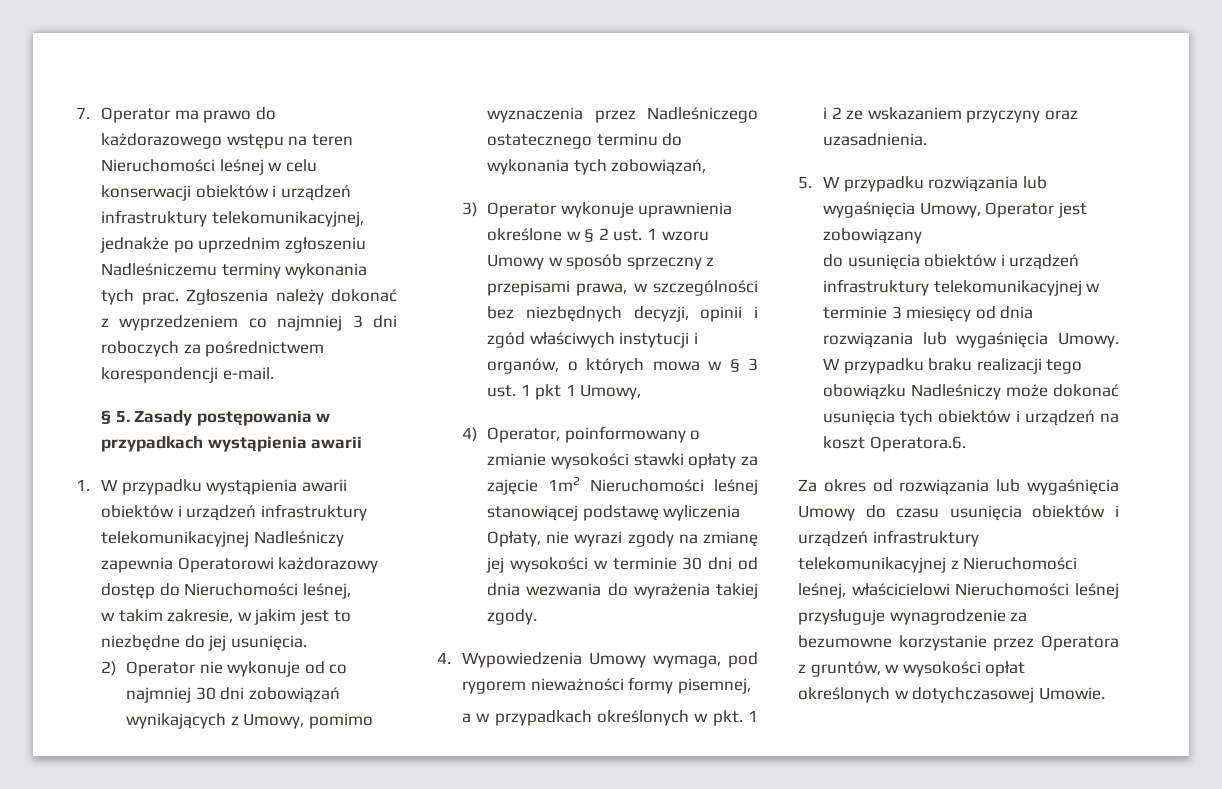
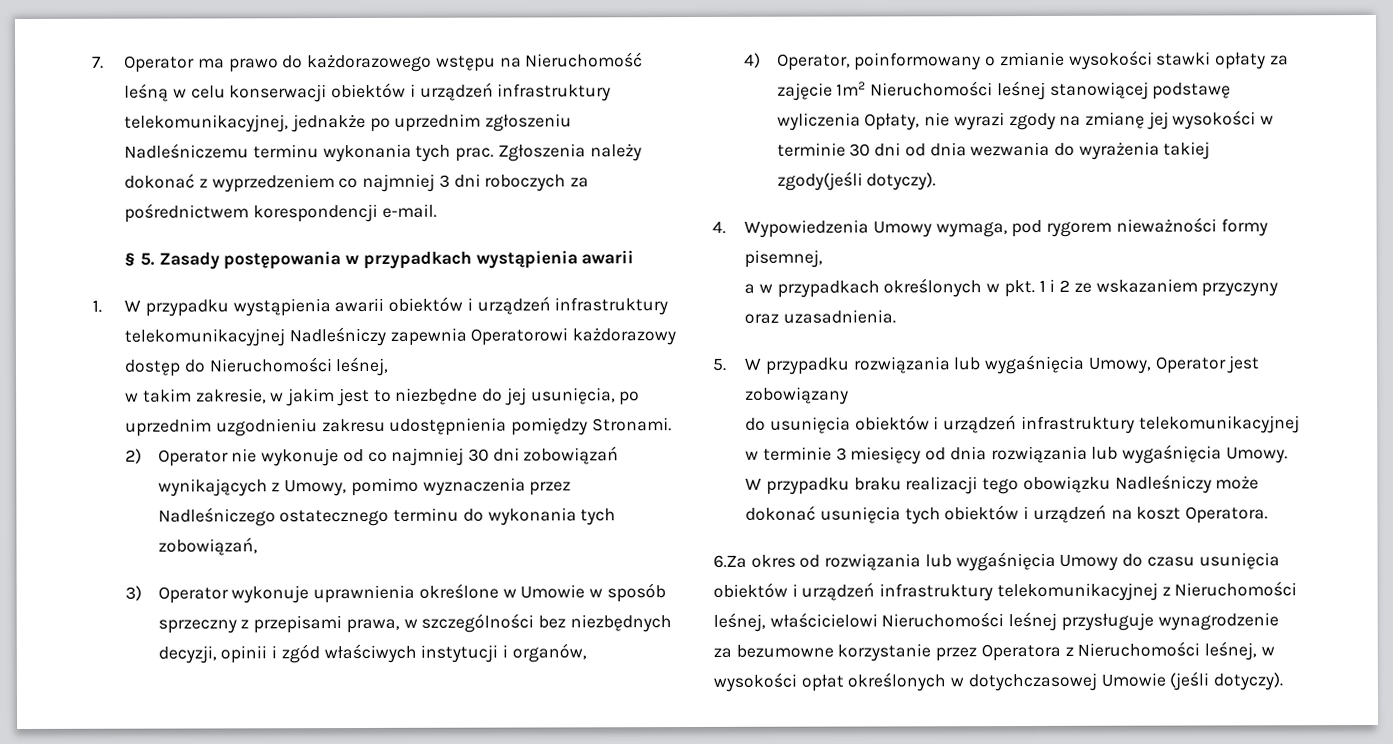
[311,134,353,146] [101,159,264,175] teren Nieruchomości leśnej -> [525,52,644,68] [124,83,170,102] Nieruchomość leśną
[221,263,281,279] terminy -> [253,144,320,159] terminu
[230,635,307,651] usunięcia. -> [530,387,641,406] [125,417,672,437] usunięcia, po uprzednim uzgodnieniu zakresu udostępnienia pomiędzy Stronami.
[584,228,709,242] [487,254,545,270] § 2 ust. 1 wzoru Umowy -> [520,584,586,599] Umowie
[567,358,758,374] [487,384,642,400] o których mowa w § 3 ust. 1 pkt 1 Umowy, -> (587, 653) none
[487,609,538,625] zgody. -> [776,171,937,191] zgody(jeśli dotyczy).
[869,436,966,452] [798,479,817,492] Operatora.6. // Za -> [1185,506,1269,524] [713,554,747,568] Operatora. // 6.Za
[810,661,881,677] gruntów, -> [1077,641,1258,661] Nieruchomości leśnej,
[1038,687,1105,700] Umowie. -> [1100,671,1284,691] Umowie (jeśli dotyczy).

